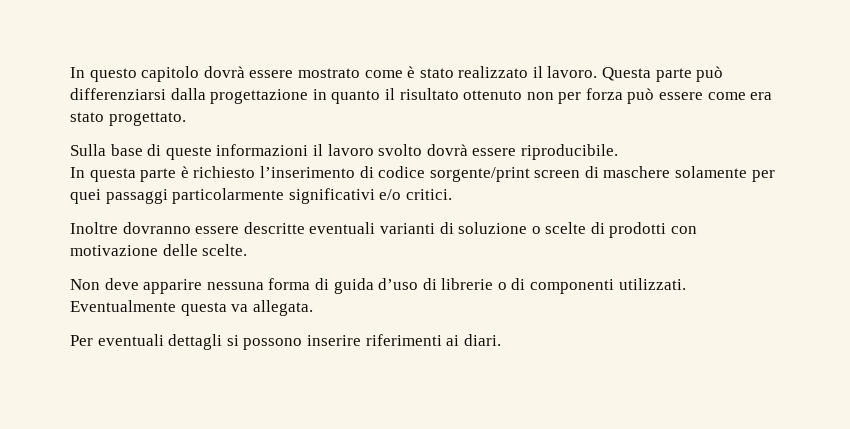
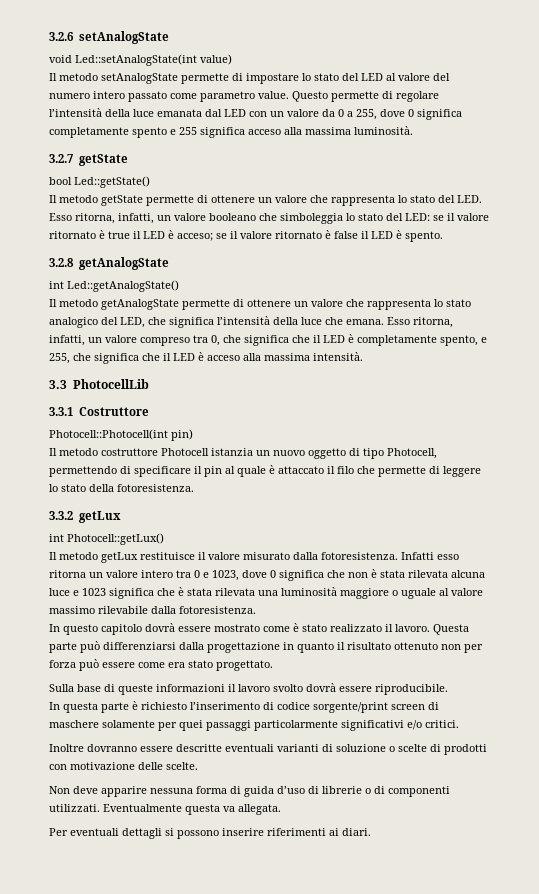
(70, 72) none -> [49,31,169,44] [49,54,232,66] [49,73,450,84] [49,91,439,102] [49,108,462,120] [49,126,413,138] [49,154,128,166] [49,176,150,188] [49,195,482,206] [49,213,489,224] [49,230,443,242] [49,257,169,270] [49,280,179,292] [49,299,471,310] [49,316,453,328] [49,334,487,346] [49,352,363,364] [49,379,149,389] [49,407,149,416] [49,429,193,441] [49,448,437,459] [49,465,481,477] [49,484,194,492] [49,511,121,523] [49,533,164,545] [49,552,459,563] [49,569,485,581] [49,587,483,599] [49,606,256,614] 3.2.6 setAnalogState // void Led::setAnalogState(int value) // Il metodo setAnalogState permette di impostare lo stato del LED al valore del numero intero passato come parametro value. Questo permette di regolare l’intensità della luce emanata dal LED con un valore da 0 a 255, dove 0 significa completamente spento e 255 significa acceso alla massima luminosità. // 3.2.7 getState // bool Led::getState() // Il metodo getState permette di ottenere un valore che rappresenta lo stato del LED. Esso ritorna, infatti, un valore booleano che simboleggia lo stato del LED: se il valore ritornato è true il LED è acceso; se il valore ritornato è false il LED è spento. // 3.2.8 getAnalogState // int Led::getAnalogState() // Il metodo getAnalogState permette di ottenere un valore che rappresenta lo stato analogico del LED, che significa l’intensità della luce che emana. Esso ritorna, infatti, un valore compreso tra 0, che significa che il LED è completamente spento, e 255, che significa che il LED è acceso alla massima intensità. // 3.3 PhotocellLib // 3.3.1 Costruttore // Photocell::Photocell(int pin) // Il metodo costruttore Photocell istanzia un nuovo oggetto di tipo Photocell, permettendo di specificare il pin al quale è attaccato il filo che permette di leggere lo stato della fotoresistenza. // 3.3.2 getLux // int Photocell::getLux() // Il metodo getLux restituisce il valore misurato dalla fotoresistenza. Infatti esso ritorna un valore intero tra 0 e 1023, dove 0 significa che non è stata rilevata alcuna luce e 1023 significa che è stata rilevata una luminosità maggiore o uguale al valore massimo rilevabile dalla fotoresistenza. //

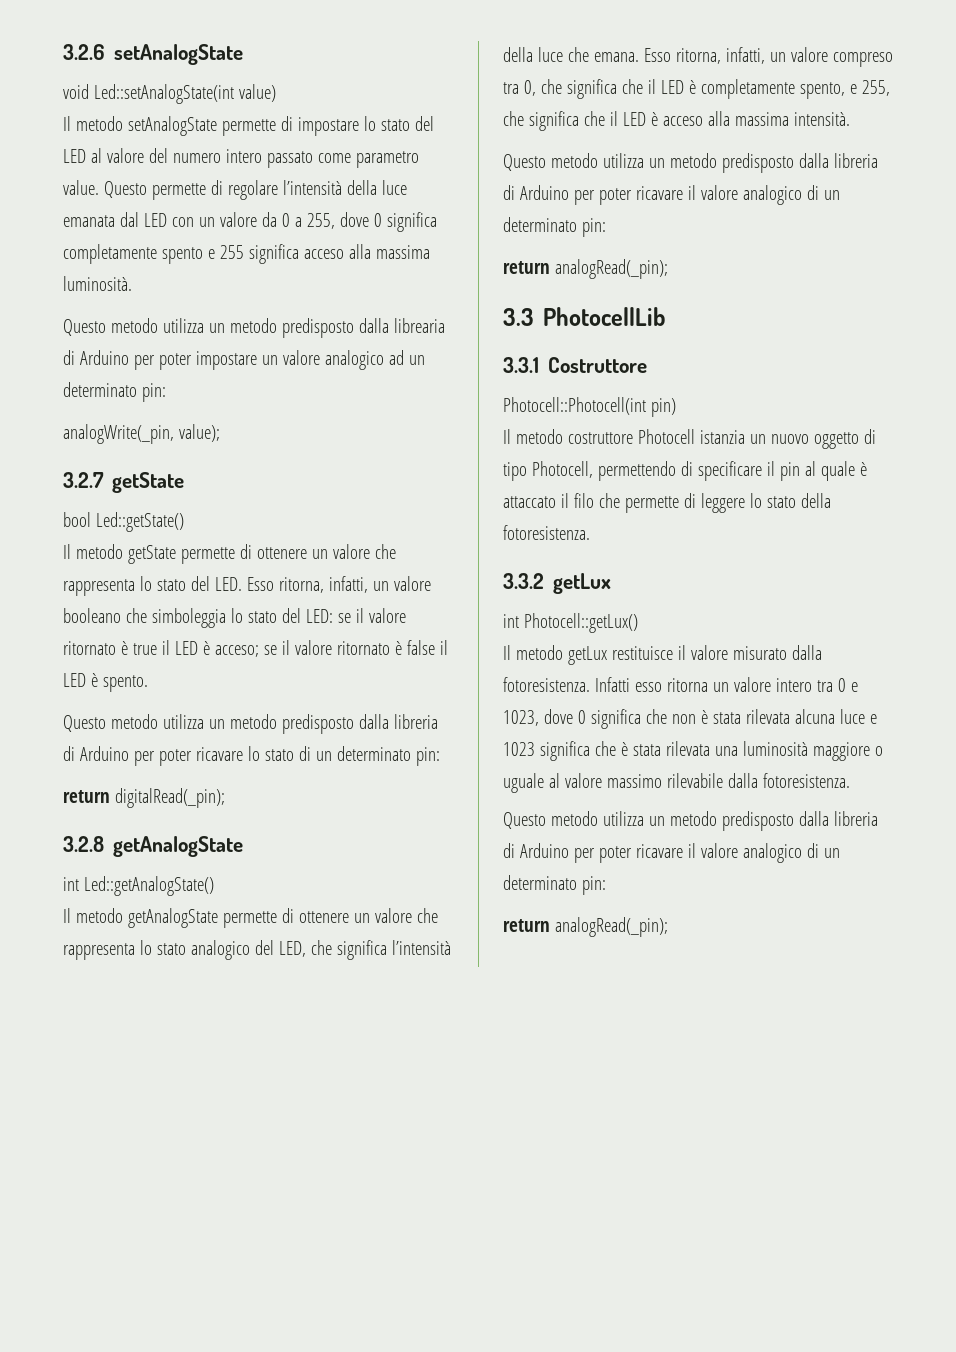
(413, 130) none -> [63,318,445,338] [63,350,425,370] [63,382,166,402] [63,424,220,444] // Questo metodo utilizza un metodo predisposto dalla librearia di Arduino per poter impostare un valore analogico ad un determinato pin: // analogWrite(_pin, value);
(443, 236) none -> [63,714,438,734] [63,746,440,766] [63,788,225,808] // Questo metodo utilizza un metodo predisposto dalla libreria di Arduino per poter ricavare lo stato di un determinato pin: // return digitalRead(_pin);
(363, 356) none -> [503,153,878,173] [503,185,840,205] [503,217,606,237] [503,259,668,279] // Questo metodo utilizza un metodo predisposto dalla libreria di Arduino per poter ricavare il valore analogico di un determinato pin: // return analogRead(_pin);
[49,623,469,635] [49,641,483,653] [49,659,273,671] [49,683,448,695] [49,701,439,713] [49,720,459,731] [49,744,487,755] [49,762,198,770] [49,786,450,797] [49,804,281,815] [49,828,371,839] In questo capitolo dovrà essere mostrato come è stato realizzato il lavoro. Questa parte può differenziarsi dalla progettazione in quanto il risultato ottenuto non per forza può essere come era stato progettato. // Sulla base di queste informazioni il lavoro svolto dovrà essere riproducibile. // In questa parte è richiesto l’inserimento di codice sorgente/print screen di maschere solamente per quei passaggi particolarmente significativi e/o critici. // Inoltre dovranno essere descritte eventuali varianti di soluzione o scelte di prodotti con motivazione delle scelte. // Non deve apparire nessuna forma di guida d’uso di librerie o di componenti utilizzati. Eventualmente questa va allegata. // Per eventuali dettagli si possono inserire riferimenti ai diari. -> [503,811,878,831] [503,843,840,863] [503,875,606,895] [503,917,668,937] Questo metodo utilizza un metodo predisposto dalla libreria di Arduino per poter ricavare il valore analogico di un determinato pin: // return analogRead(_pin);

